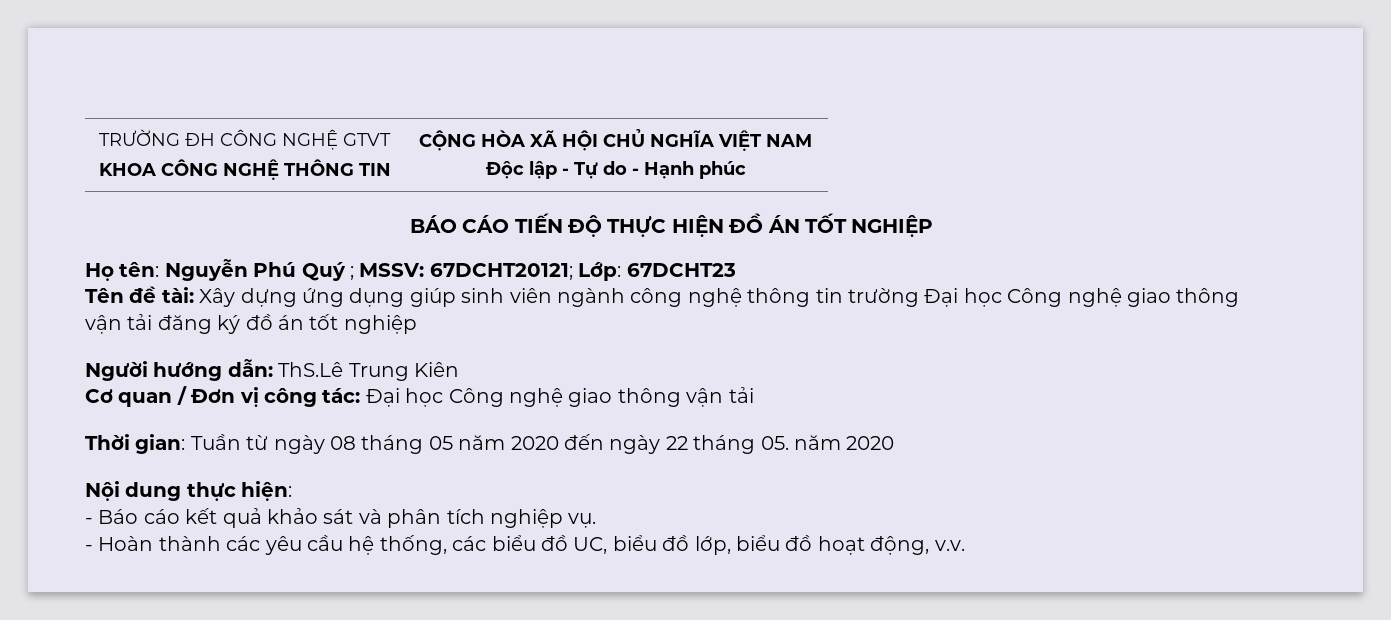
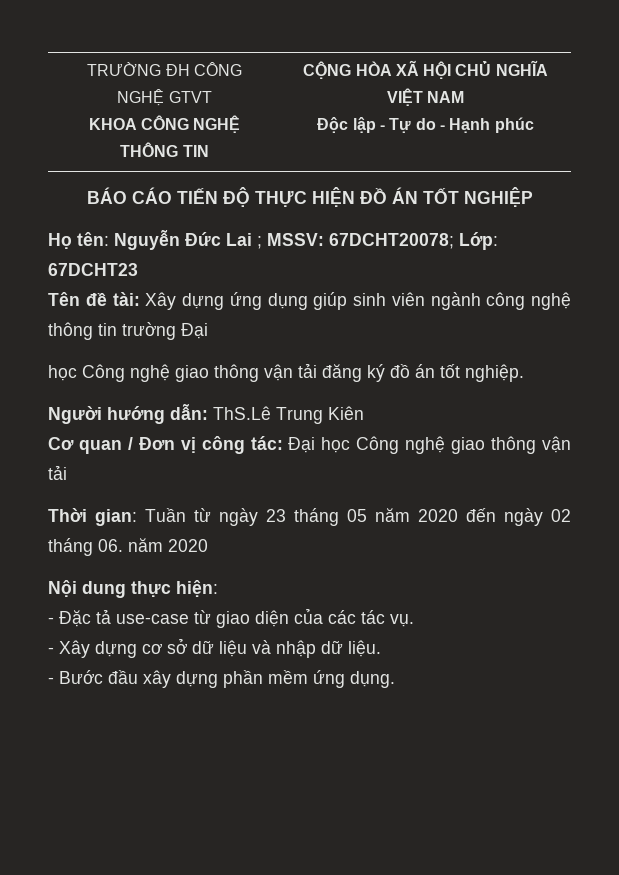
[253,262,346,281] Phú Quý -> [185,232,252,246] Đức Lai
[429,263,573,280] 67DCHT20121; -> [329,233,454,249] 67DCHT20078;
(959, 297) none -> (208, 331) //
[343,315,417,334] nghiệp -> [465,364,524,382] nghiệp.
[330,436,356,450] 08 -> [266,509,286,522] 23
[665,435,789,454] 22 tháng 05. -> [551,509,571,522] [48,538,123,556] 02 tháng 06.
[98,508,597,528] [85,535,965,555] Báo cáo kết quả khảo sát và phân tích nghiệp vụ. // - Hoàn thành các yêu cầu hệ thống, các biểu đồ UC, biểu đồ lớp, biểu đồ hoạt động, v.v. -> [59,608,414,628] [48,638,381,658] [48,670,395,688] Đặc tả use-case từ giao diện của các tác vụ. // - Xây dựng cơ sở dữ liệu và nhập dữ liệu. // - Bước đầu xây dựng phần mềm ứng dụng.

